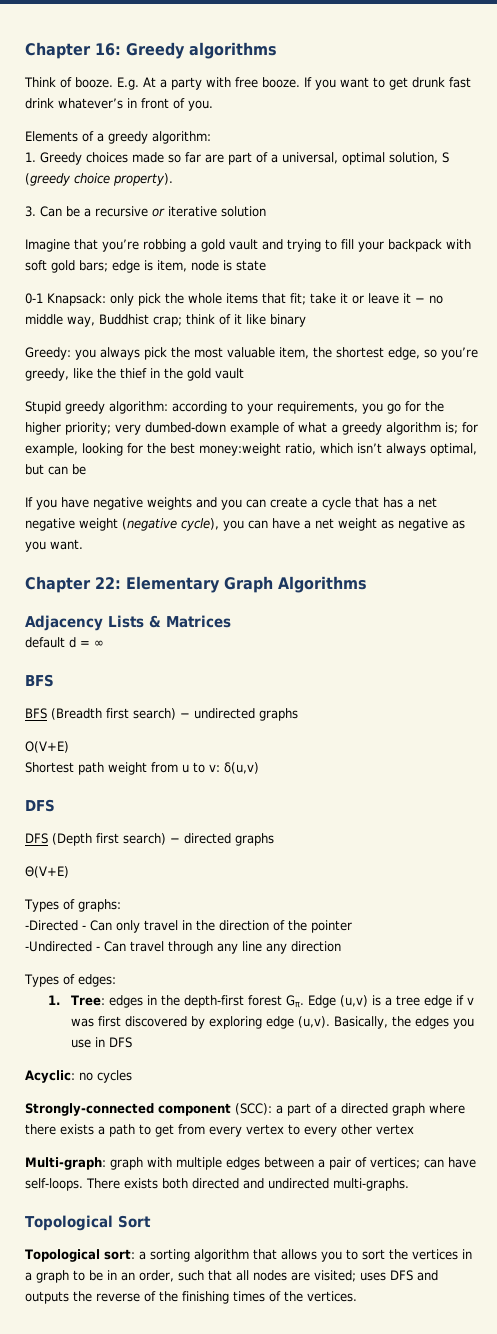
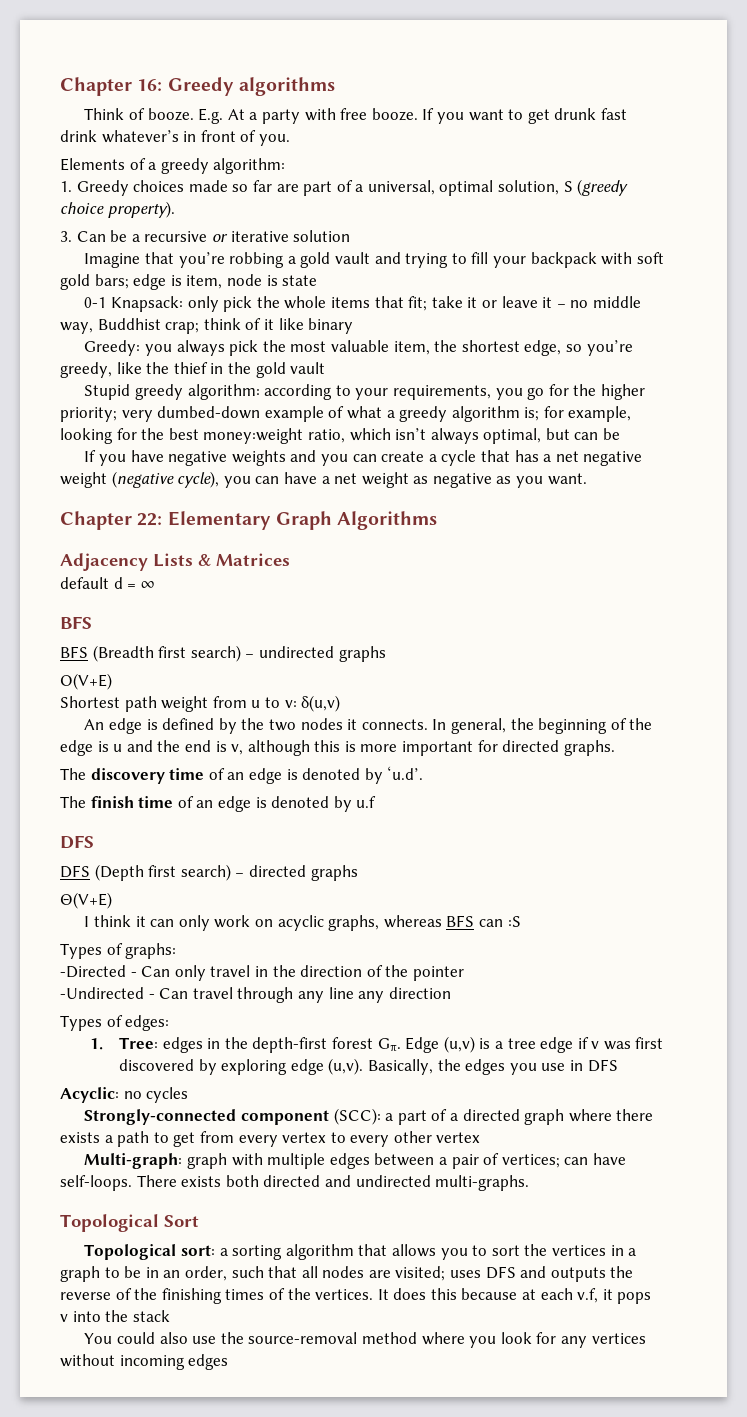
(259, 768) none -> [84,718,653,734] [60,740,615,756] [60,766,424,784] [60,796,377,812] // An edge is defined by the two nodes it connects. In general, the beginning of the edge is u and the end is v, although this is more important for directed graphs. // The discovery time of an edge is denoted by ‘u.d’. // The finish time of an edge is denoted by u.f
(69, 872) none -> [84,915,521,931] // I think it can only work on acyclic graphs, whereas BFS can :S
(357, 1296) none -> [377,1288,652,1304] [60,1310,170,1322] [84,1332,646,1348] [60,1354,229,1370] It does this because at each v.f, it pops v into the stack // You could also use the source-removal method where you look for any vertices without incoming edges

